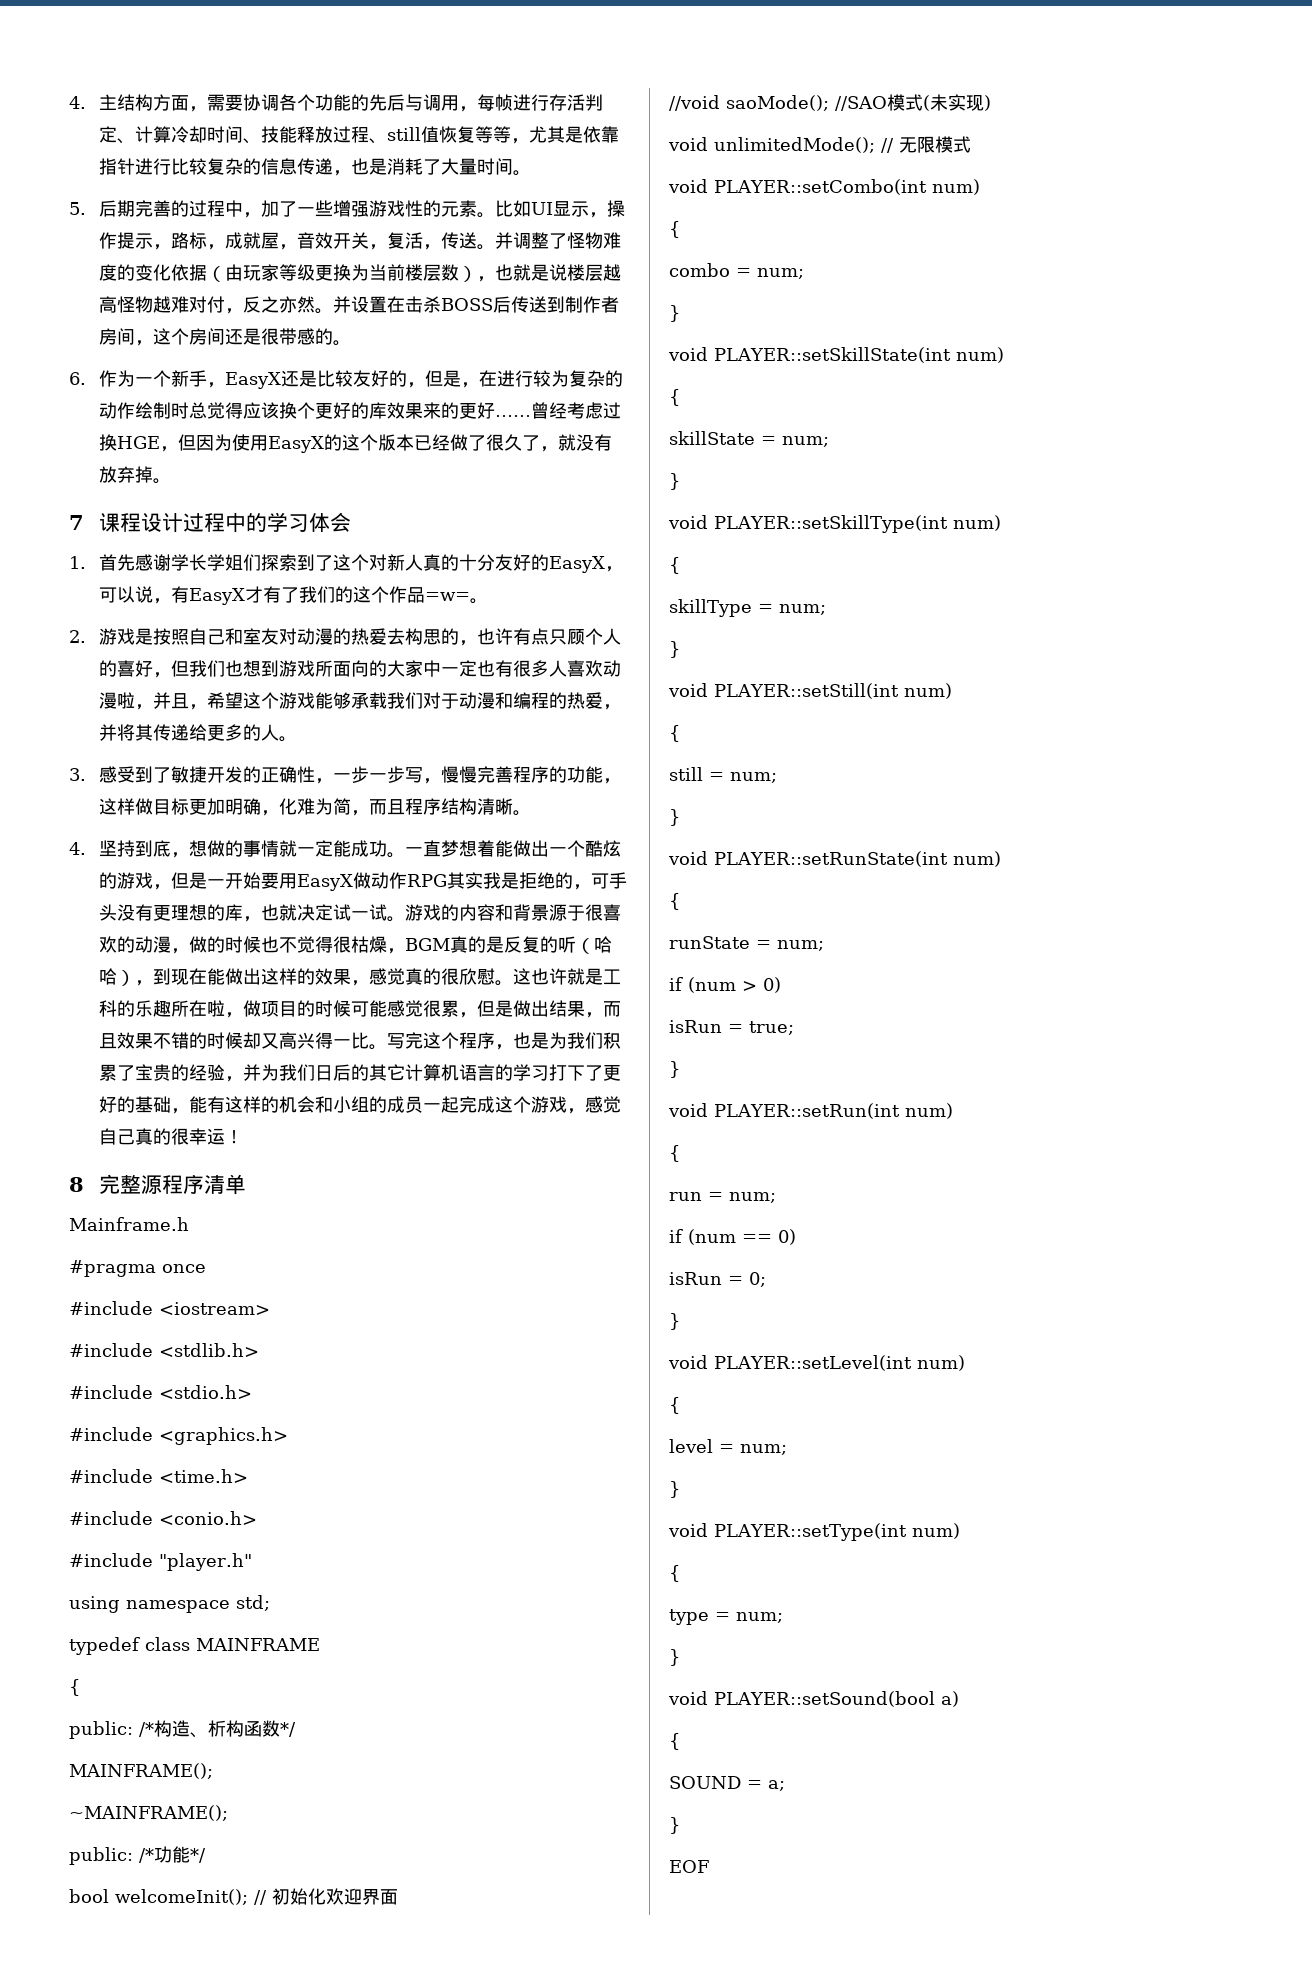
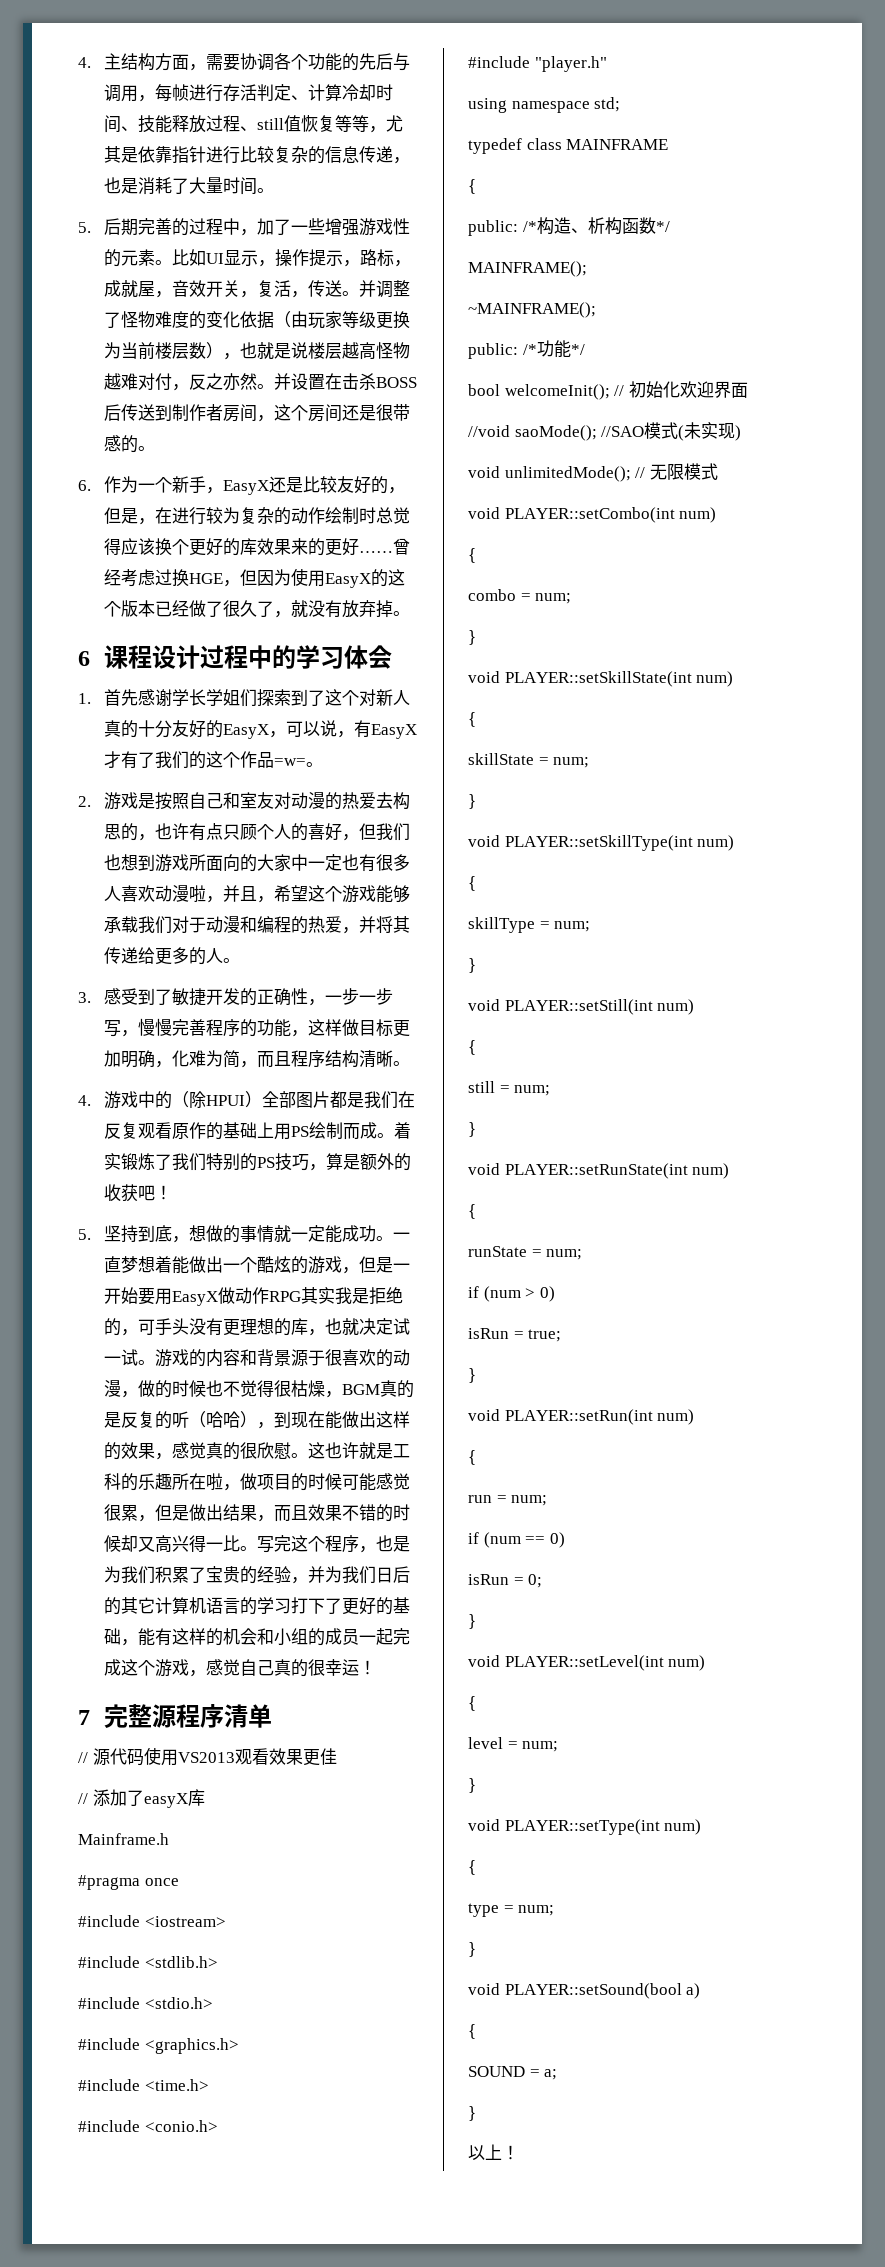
[69,515,84,530] 7 -> [78,651,90,666] 6
(86, 848) none -> [103,1091,415,1109] [103,1122,411,1140] [103,1153,411,1171] [103,1184,172,1202] [78,1229,91,1240] 游戏中的（除HPUI）全部图片都是我们在反复观看原作的基础上用PS绘制而成。着实锻炼了我们特别的PS技巧，算是额外的收获吧！ // 5.
[69,1177,84,1192] 8 -> [78,1710,90,1725] 7
(246, 1184) none -> [78,1747,337,1766] [78,1789,205,1808] // // 源代码使用VS2013观看效果更佳 // // 添加了easyX库
[669,1860,709,1873] EOF -> [468,2144,519,2160] 以上！

